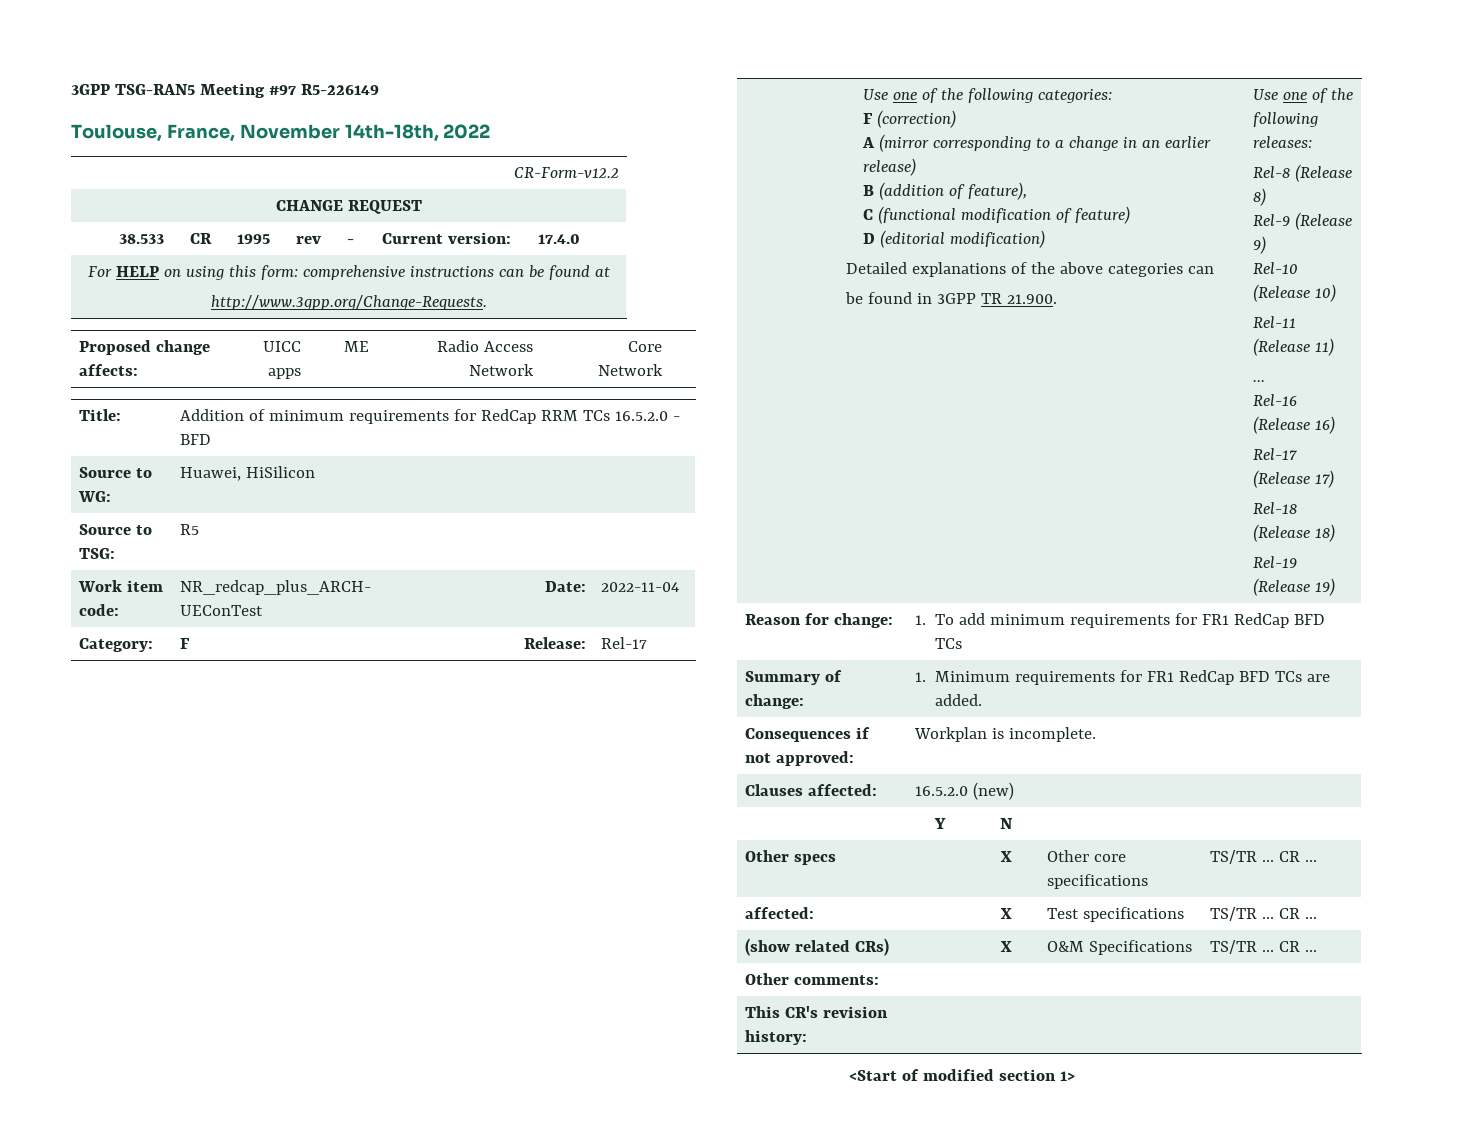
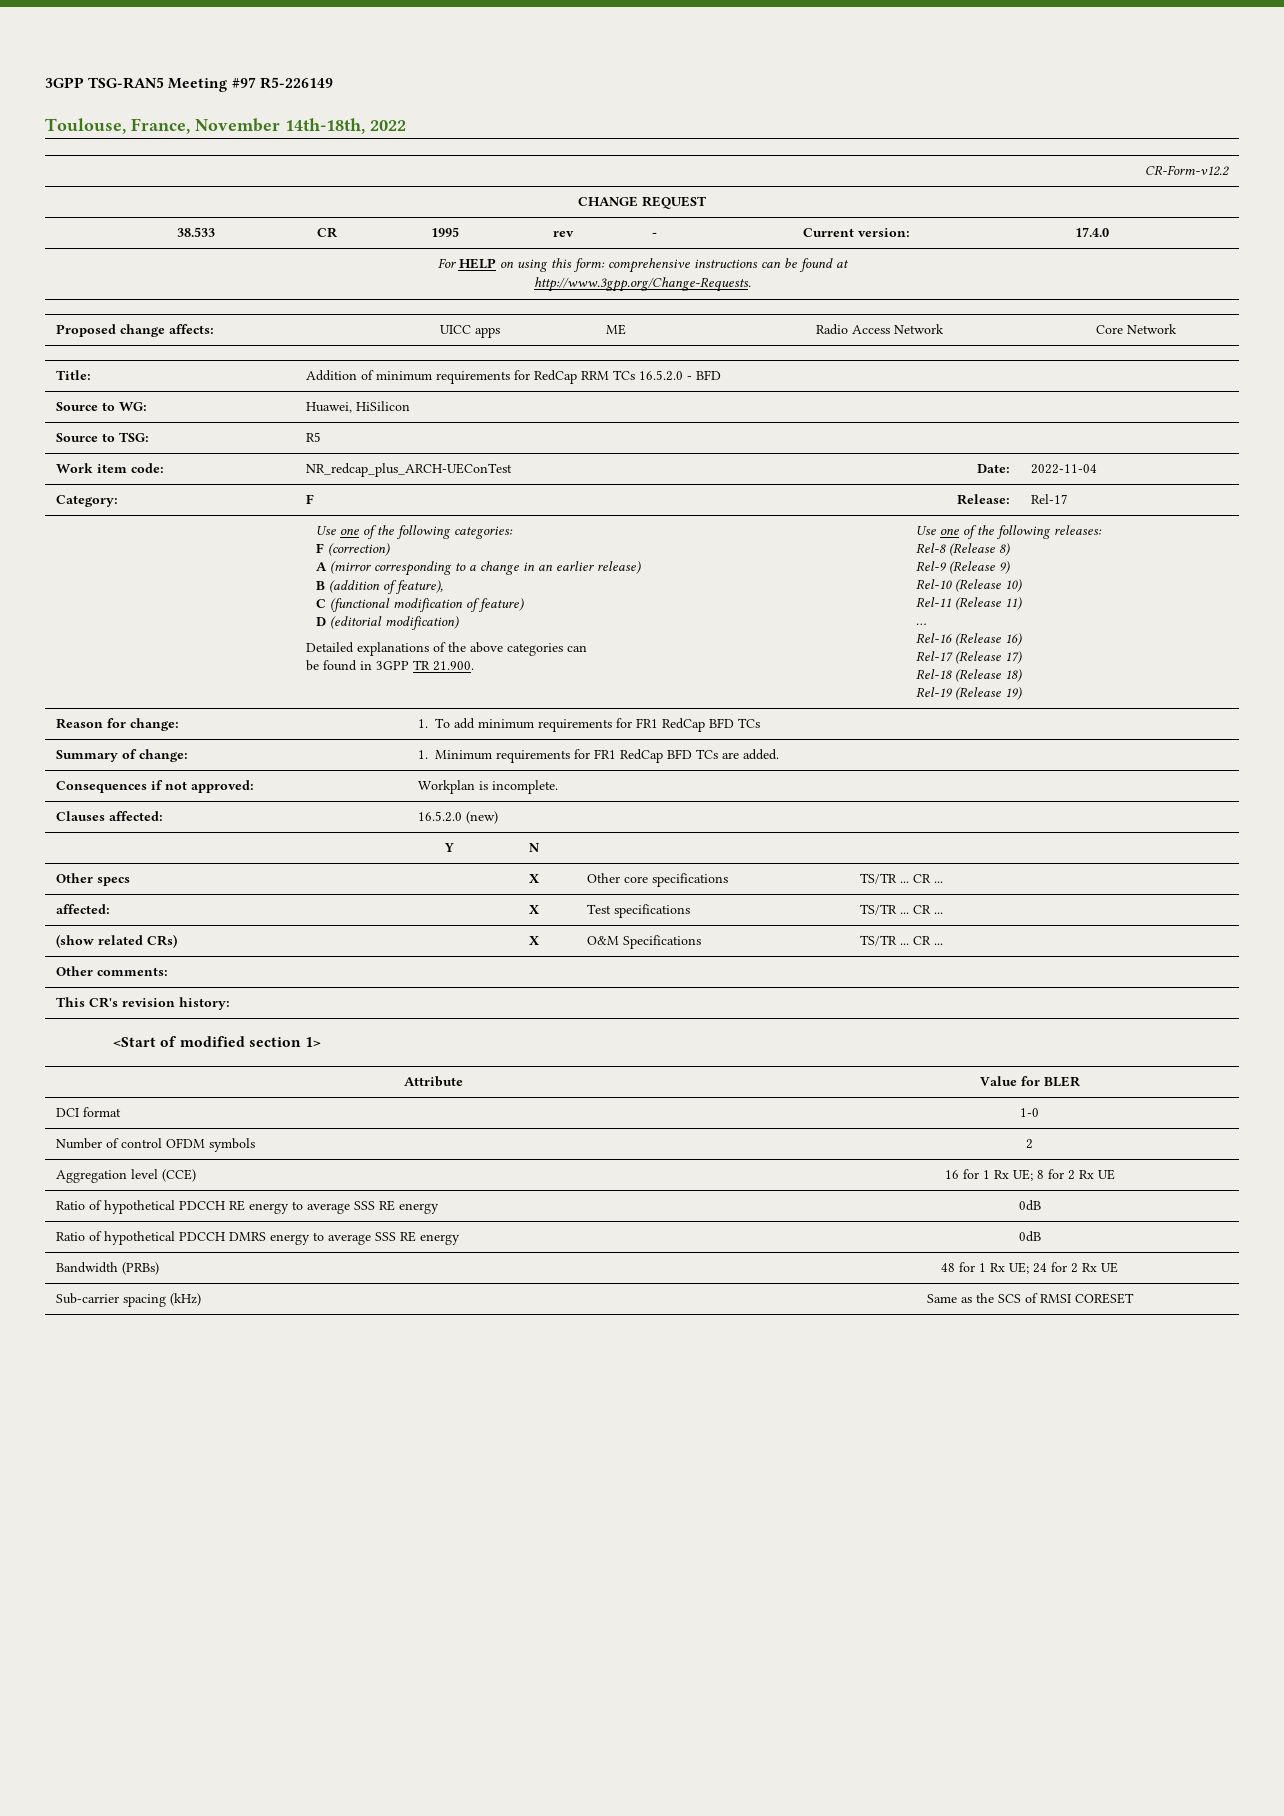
(1076, 1076) none -> [403,1076,463,1087] [979,1076,1080,1087] [55,1107,121,1117] [1020,1108,1039,1117] [55,1138,255,1152] [1026,1139,1033,1149] [55,1169,196,1183] [944,1169,1115,1181] [55,1200,439,1214] [1018,1200,1041,1211] [55,1231,460,1245] [1018,1231,1041,1242] [55,1262,159,1275] [941,1262,1118,1274] [55,1293,201,1307] [926,1293,1134,1304] // Attribute | Value for BLER // DCI format | 1-0 // Number of control OFDM symbols | 2 // Aggregation level (CCE) | 16 for 1 Rx UE; 8 for 2 Rx UE // Ratio of hypothetical PDCCH RE energy to average SSS RE energy | 0dB // Ratio of hypothetical PDCCH DMRS energy to average SSS RE energy | 0dB // Bandwidth (PRBs) | 48 for 1 Rx UE; 24 for 2 Rx UE // Sub-carrier spacing (kHz) | Same as the SCS of RMSI CORESET

